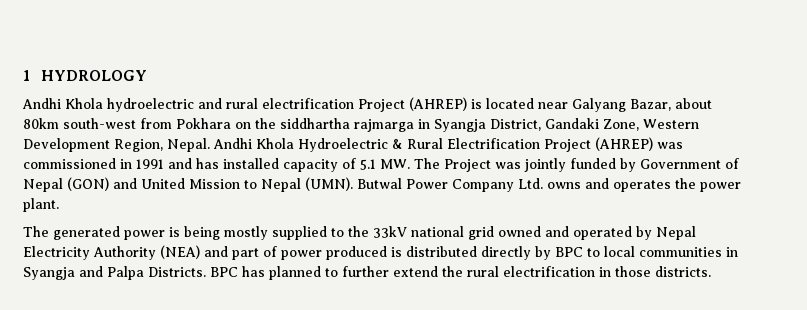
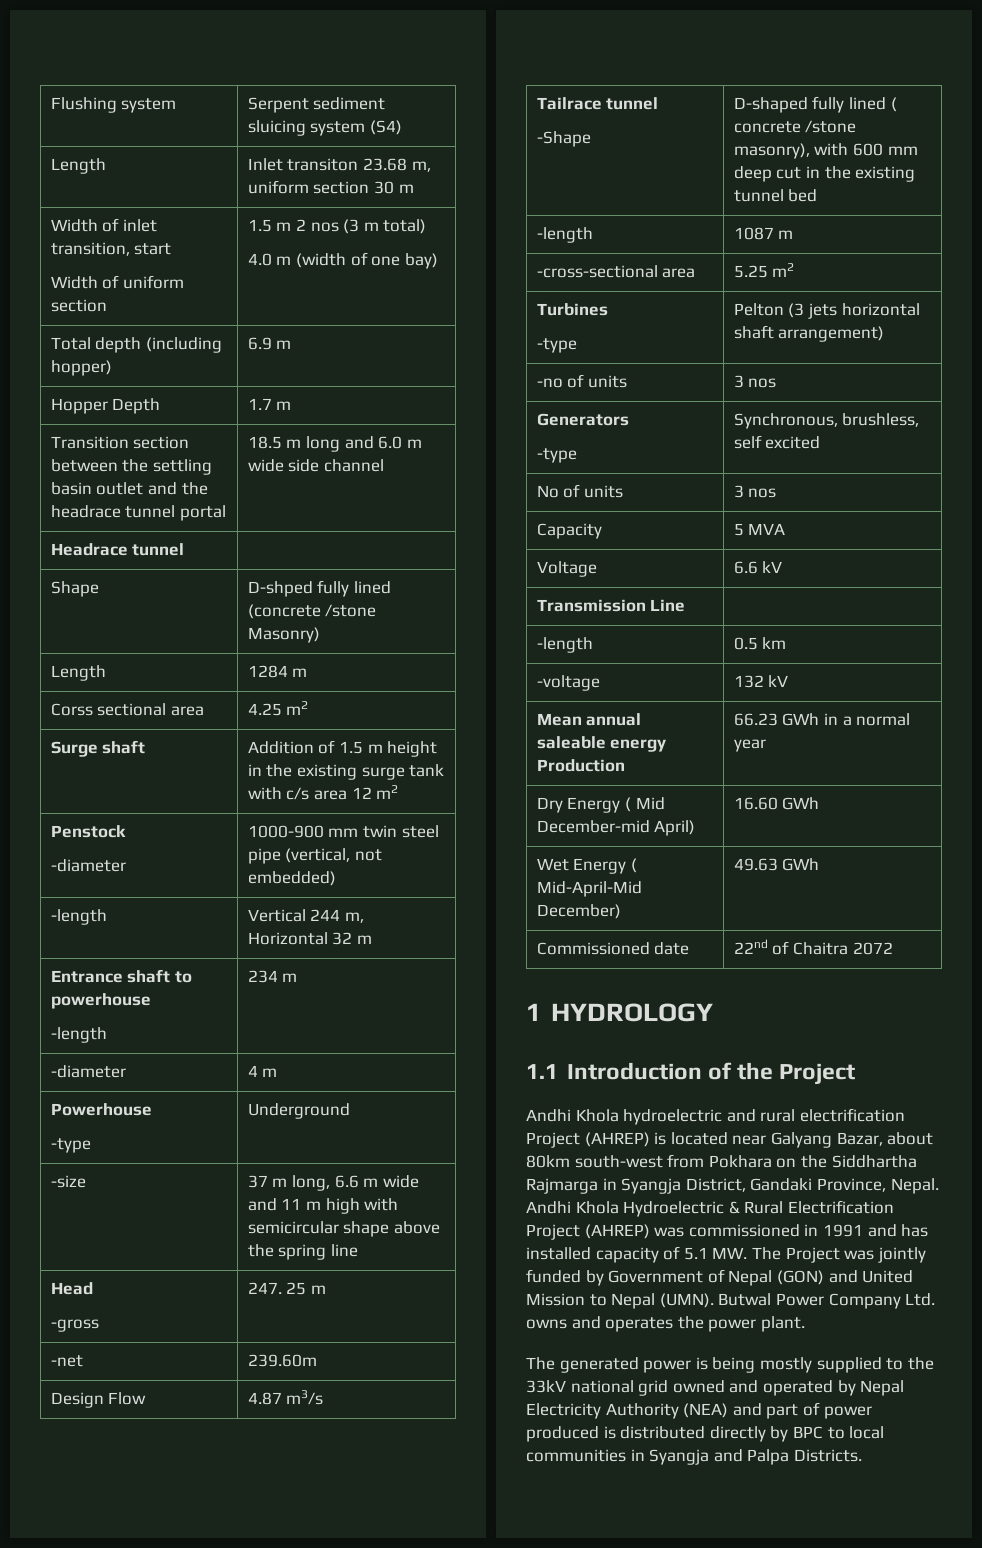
[23,70,148,81] 1 HYDROLOGY -> [50,97,177,113] [247,97,386,113] [247,120,403,136] [50,158,106,174] [247,158,431,172] [247,180,414,194] [50,218,158,232] [50,242,172,256] [50,275,185,289] [50,299,107,312] [247,219,427,234] [247,252,438,269] [50,337,223,353] [50,360,112,376] [247,337,292,350] [50,398,161,414] [247,398,292,410] [50,436,190,449] [50,459,213,475] [50,482,208,495] [50,505,227,521] [247,436,422,452] [247,459,385,472] [50,543,185,556] [50,581,99,597] [247,580,392,597] [247,604,377,619] [247,627,320,643] [50,665,106,681] [247,665,308,678] [50,703,205,716] [247,701,309,716] [50,740,146,757] [247,740,438,757] [247,764,445,780] [247,785,399,800] [50,825,126,838] [50,859,126,872] [247,825,439,838] [247,848,383,864] [247,871,336,886] [50,909,107,925] [247,909,365,923] [247,932,373,945] [50,969,193,983] [50,993,151,1009] [50,1027,107,1043] [247,970,298,983] [50,1065,126,1078] [247,1065,278,1077] [50,1103,152,1116] [50,1138,91,1153] [247,1103,350,1119] [50,1175,86,1188] [247,1175,419,1191] [247,1198,399,1214] [247,1221,441,1237] [247,1244,359,1260] [50,1282,93,1295] [50,1319,99,1332] [247,1282,327,1295] [50,1355,83,1367] [247,1354,317,1367] [50,1392,147,1408] [247,1390,324,1405] [536,97,659,110] [536,131,591,147] [733,96,897,113] [733,120,857,133] [733,143,918,159] [733,166,916,182] [733,189,818,202] [536,227,593,243] [733,227,794,240] [536,265,696,278] [733,263,795,278] [536,303,608,316] [536,338,577,353] [733,303,920,319] [733,325,885,342] [536,374,628,388] [733,375,777,388] [536,413,629,426] [536,448,577,463] [733,413,920,429] [733,435,821,449] [536,484,624,498] [733,485,777,498] [536,523,602,539] [733,523,786,536] [536,561,597,577] [733,561,783,574] [536,599,686,612] [536,637,593,653] [733,637,787,650] [536,675,600,691] [733,675,789,688] [536,713,642,726] [536,736,667,752] [536,759,625,772] [733,713,911,726] [733,739,766,752] [536,797,665,813] [536,820,696,836] [733,797,820,810] [536,858,638,874] [536,881,642,897] [536,904,621,919] [733,858,820,871] [536,942,690,955] [733,939,893,955] [526,1003,714,1022] [526,1062,856,1085] Flushing system | Serpent sediment sluicing system (S4) // Length | Inlet transiton 23.68 m, uniform section 30 m // Width of inlet transition, start // Width of uniform section | 1.5 m 2 nos (3 m total) // 4.0 m (width of one bay) // Total depth (including hopper) | 6.9 m // Hopper Depth | 1.7 m // Transition section between the settling basin outlet and the headrace tunnel portal | 18.5 m long and 6.0 m wide side channel // Headrace tunnel | // Shape | D-shped fully lined (concrete /stone Masonry) // Length | 1284 m // Corss sectional area | 4.25 m2 // Surge shaft | Addition of 1.5 m height in the existing surge tank with c/s area 12 m2 // Penstock // -diameter | 1000-900 mm twin steel pipe (vertical, not embedded) // -length | Vertical 244 m, Horizontal 32 m // Entrance shaft to powerhouse // -length | 234 m // -diameter | 4 m // Powerhouse // -type | Underground // -size | 37 m long, 6.6 m wide and 11 m high with semicircular shape above the spring line // Head // -gross | 247. 25 m // -net | 239.60m // Design Flow | 4.87 m3/s // Tailrace tunnel // -Shape | D-shaped fully lined ( concrete /stone masonry), with 600 mm deep cut in the existing tunnel bed // -length | 1087 m // -cross-sectional area | 5.25 m2 // Turbines // -type | Pelton (3 jets horizontal shaft arrangement) // -no of units | 3 nos // Generators // -type | Synchronous, brushless, self excited // No of units | 3 nos // Capacity | 5 MVA // Voltage | 6.6 kV // Transmission Line | // -length | 0.5 km // -voltage | 132 kV // Mean annual saleable energy Production | 66.23 GWh in a normal year // Dry Energy ( Mid December-mid April) | 16.60 GWh // Wet Energy ( Mid-April-Mid December) | 49.63 GWh // Commissioned date | 22nd of Chaitra 2072 // 1 HYDROLOGY // 1.1 Introduction of the Project
[280,118,414,132] siddhartha rajmarga -> [831,1155,917,1168] [526,1178,598,1194] Siddhartha Rajmarga
[603,119,699,131] [23,138,163,152] Zone, Western Development Region, -> [816,1178,886,1192] Province,
[210,266,711,280] BPC has planned to further extend the rural electrification in those districts. -> (862, 1455) none

